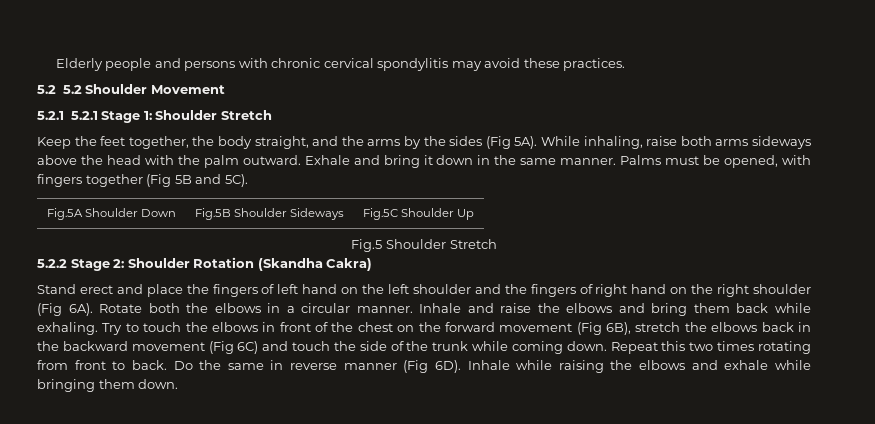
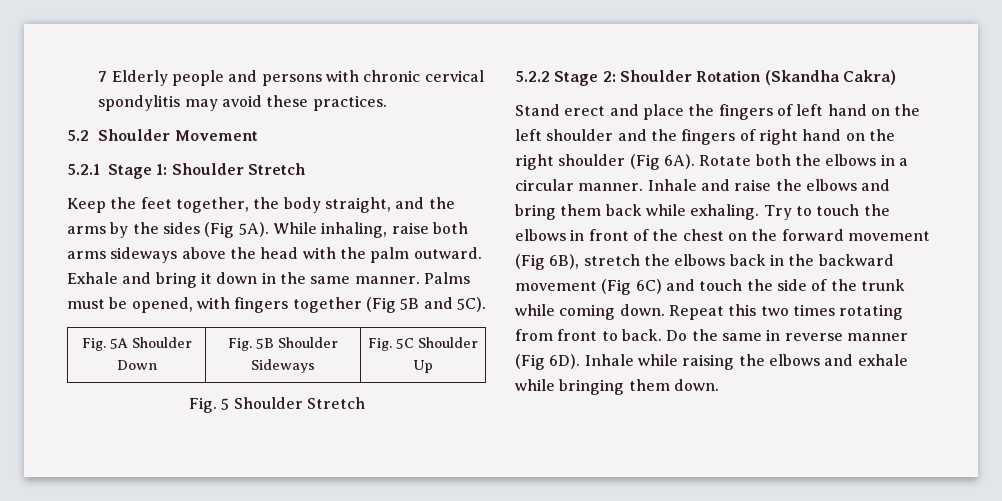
(55, 64) none -> [98,71,108,82] 7
[62,85,82,94] 5.2 -> (89, 135) none
[70,111,98,120] 5.2.1 -> (100, 169) none
[46,208,83,220] Fig.5A -> [81,338,128,351] Fig. 5A
[194,208,231,220] Fig.5B -> [228,338,274,351] Fig. 5B
[362,208,398,220] Fig.5C -> [368,338,414,351] Fig. 5C
[351,239,383,252] Fig.5 -> [189,397,230,413] Fig. 5

